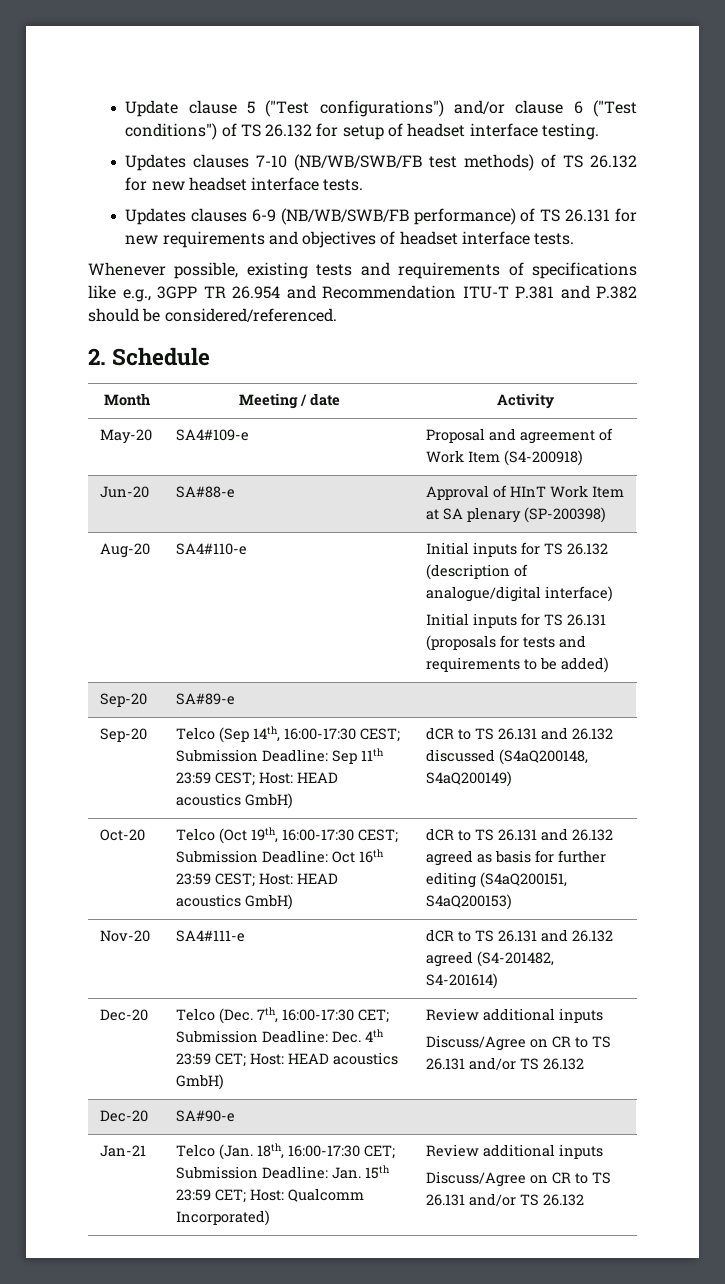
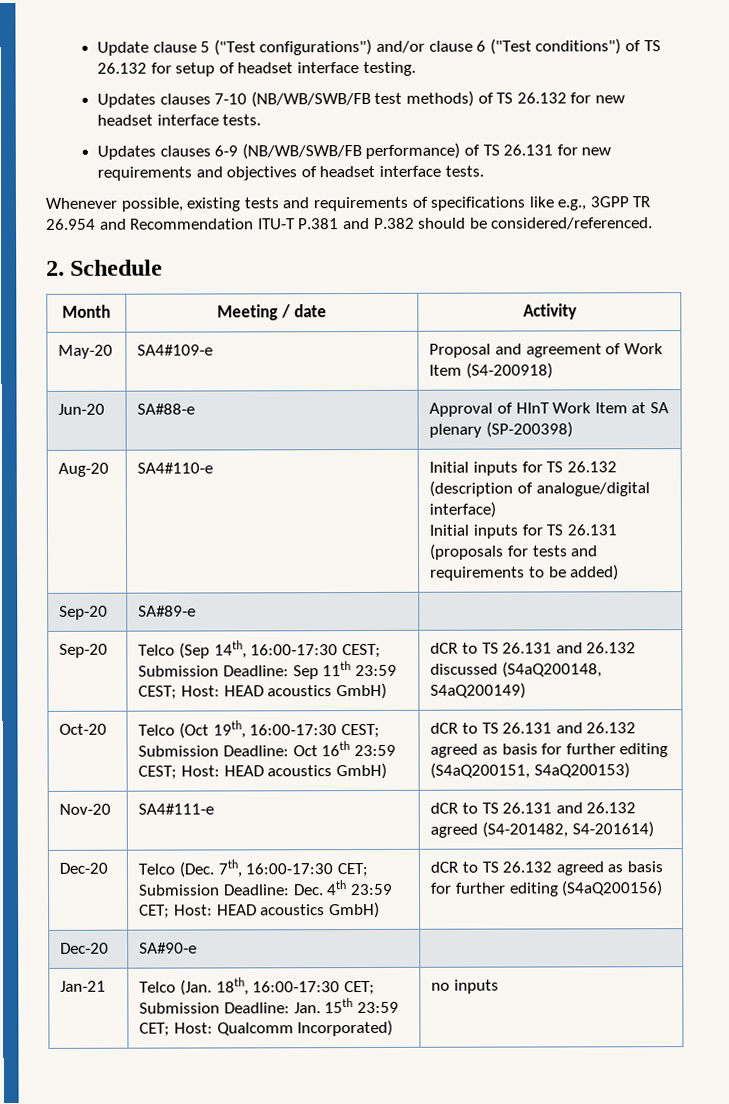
[425,1008,603,1023] [425,1035,611,1051] [425,1057,584,1070] Review additional inputs // Discuss/Agree on CR to TS 26.131 and/or TS 26.132 -> [430,861,664,876] [430,880,664,897] dCR to TS 26.132 agreed as basis for further editing (S4aQ200156)
[425,1144,603,1159] [425,1171,611,1187] [425,1193,584,1206] Review additional inputs // Discuss/Agree on CR to TS 26.131 and/or TS 26.132 -> [431,979,500,994] no inputs

